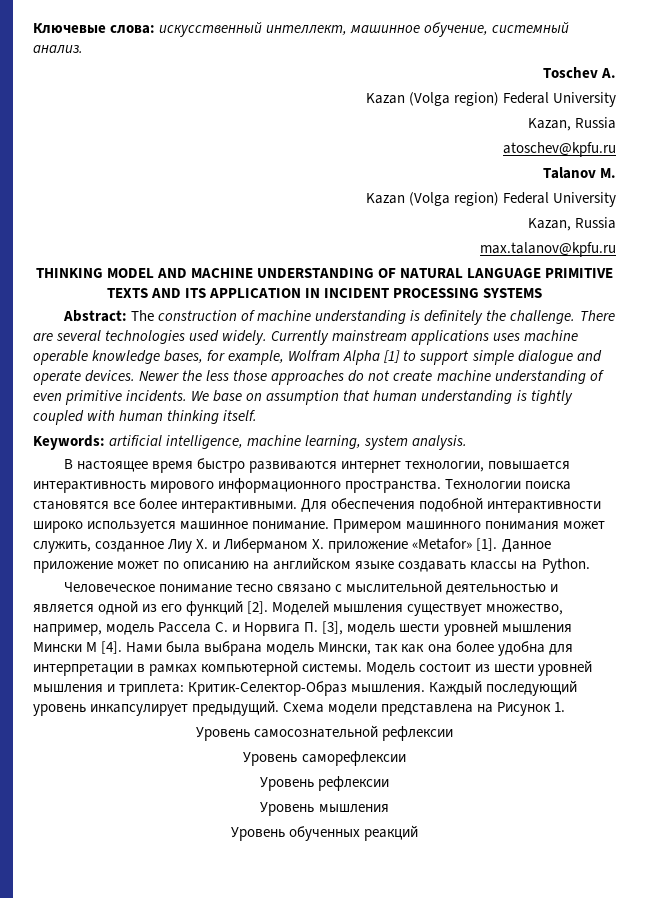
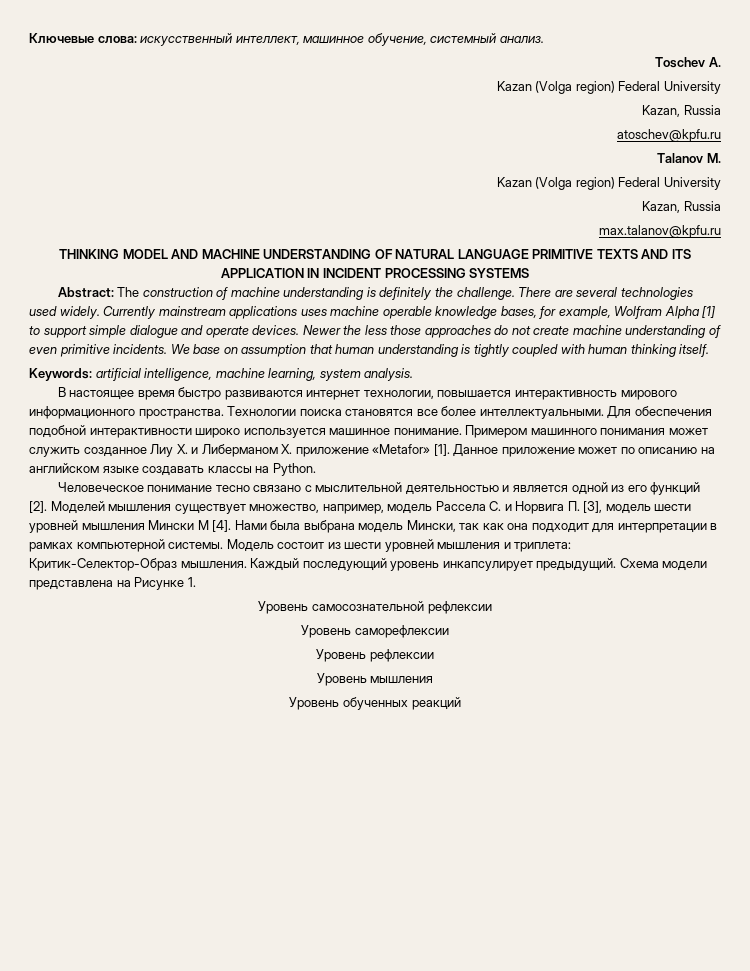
[181,501,298,513] интерактивными. -> [479,409,604,419] интеллектуальными.
[33,541,91,553] служить, -> [29,447,80,457] служить
[455,641,545,656] более удобна -> [531,523,589,533] подходит
[497,702,552,716] Рисунок -> [134,577,185,590] Рисунке

